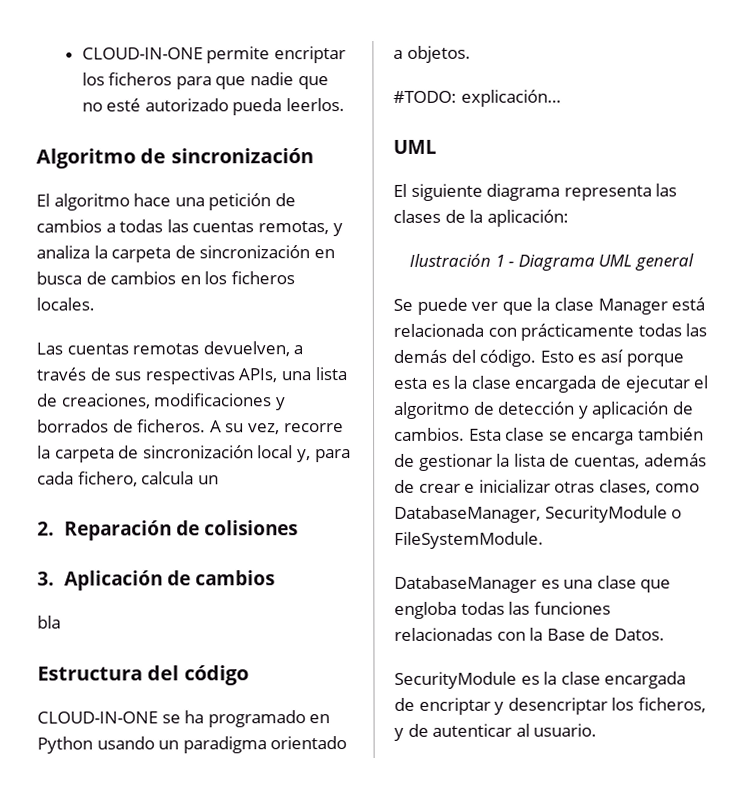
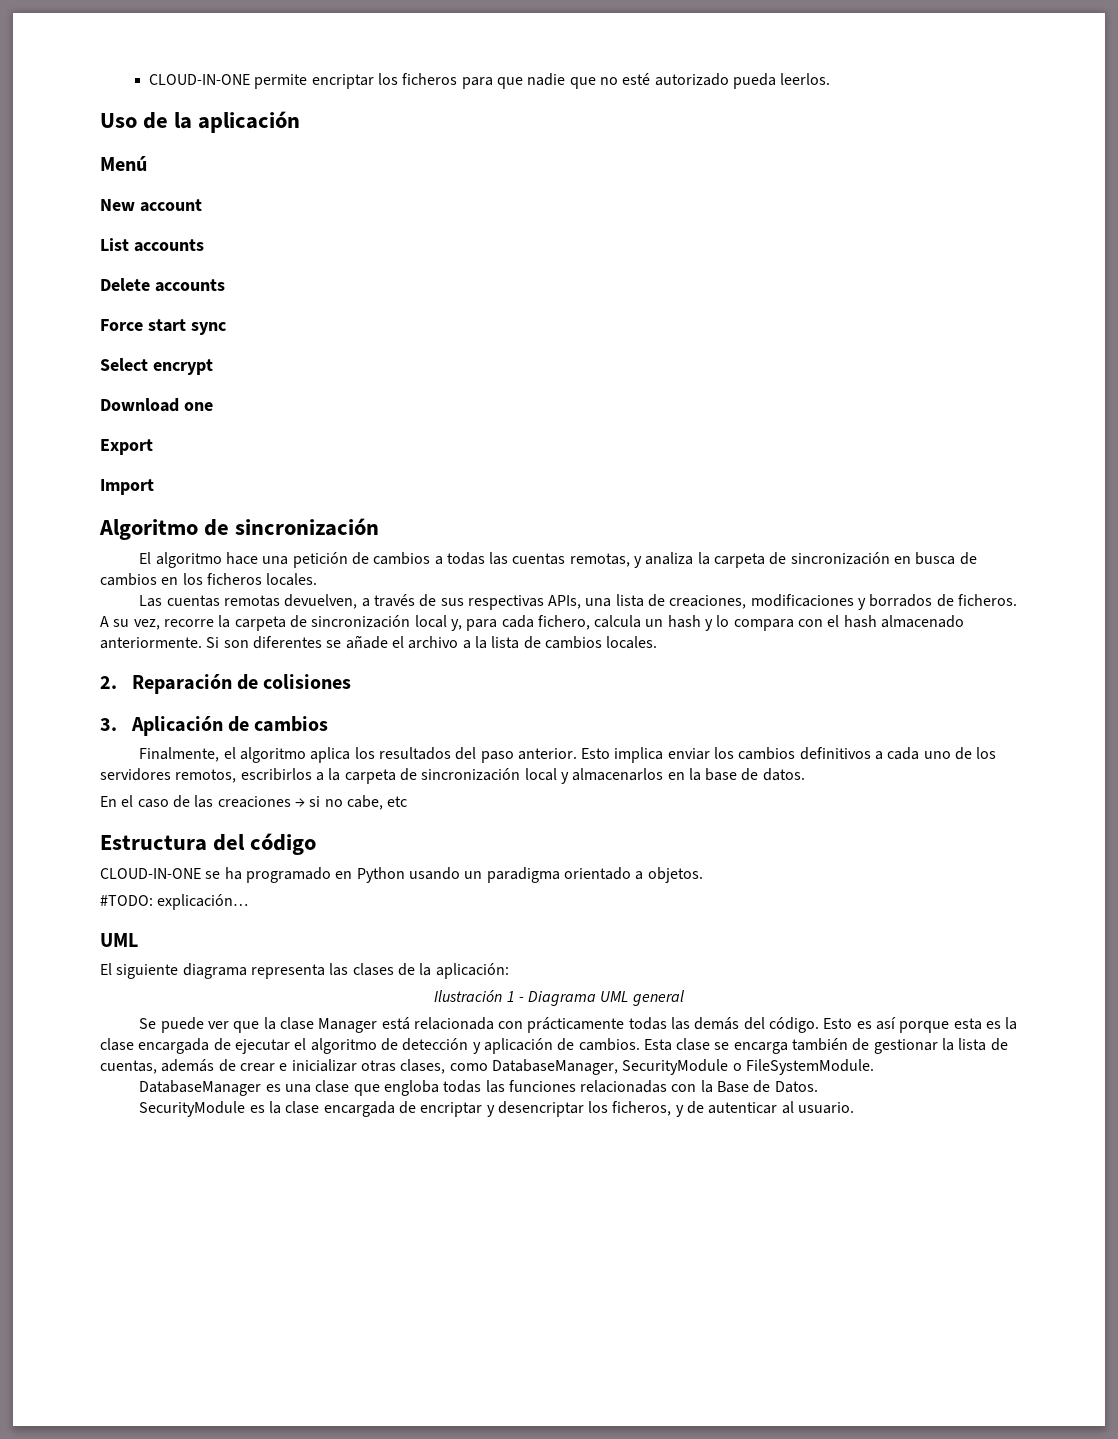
(345, 105) none -> [100,111,301,133] [100,156,147,171] [100,199,202,212] [100,238,204,252] [100,278,225,292] [100,319,226,335] [100,358,213,375] [100,398,213,412] [100,439,153,455] [100,479,154,495] // Uso de la aplicación // Menú // New account // List accounts // Delete accounts // Force start sync // Select encrypt // Download one // Export // Import
(219, 480) none -> [667,615,965,631] [100,635,658,649] hash y lo compara con el hash almacenado anteriormente. Si son diferentes se añade el archivo a la lista de cambios locales.
[37,615,61,629] bla -> [139,747,997,763] [100,768,805,784] [100,795,408,810] Finalmente, el algoritmo aplica los resultados del paso anterior. Esto implica enviar los cambios definitivos a cada uno de los servidores remotos, escribirlos a la carpeta de sincronización local y almacenarlos en la base de datos. // En el caso de las creaciones → si no cabe, etc

